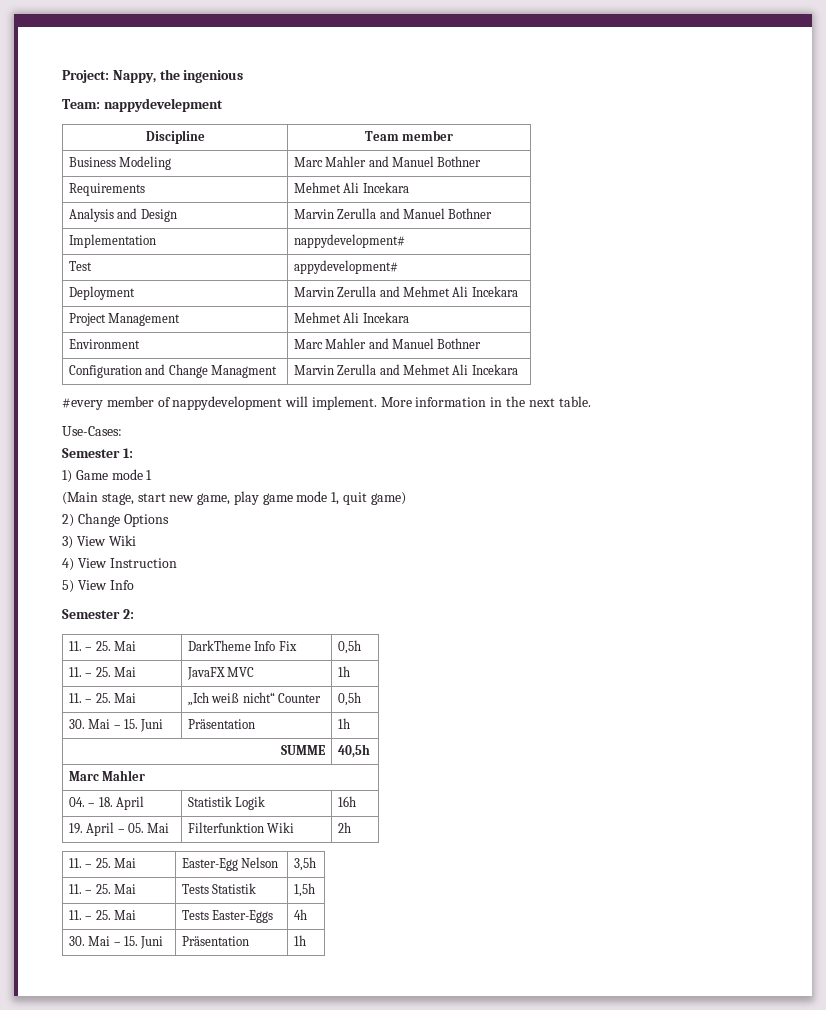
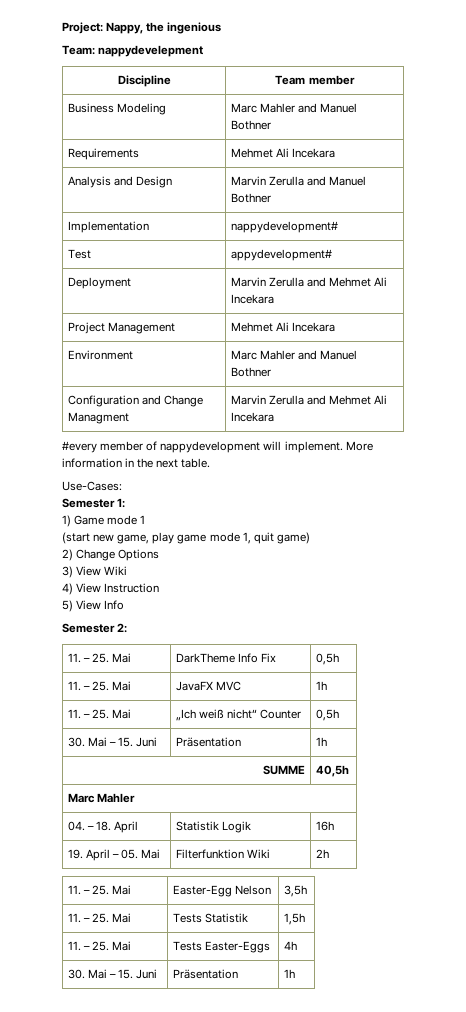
[62,492,166,505] (Main stage, start -> [62,532,90,544] (start

